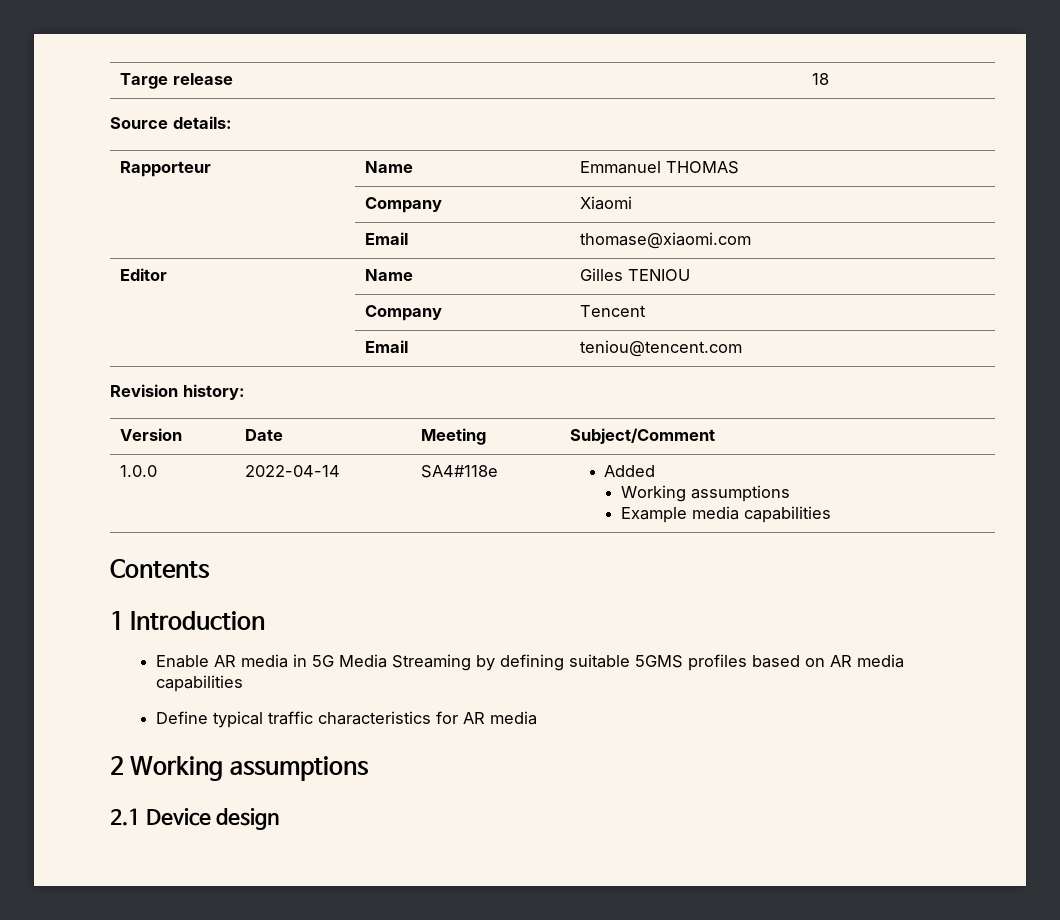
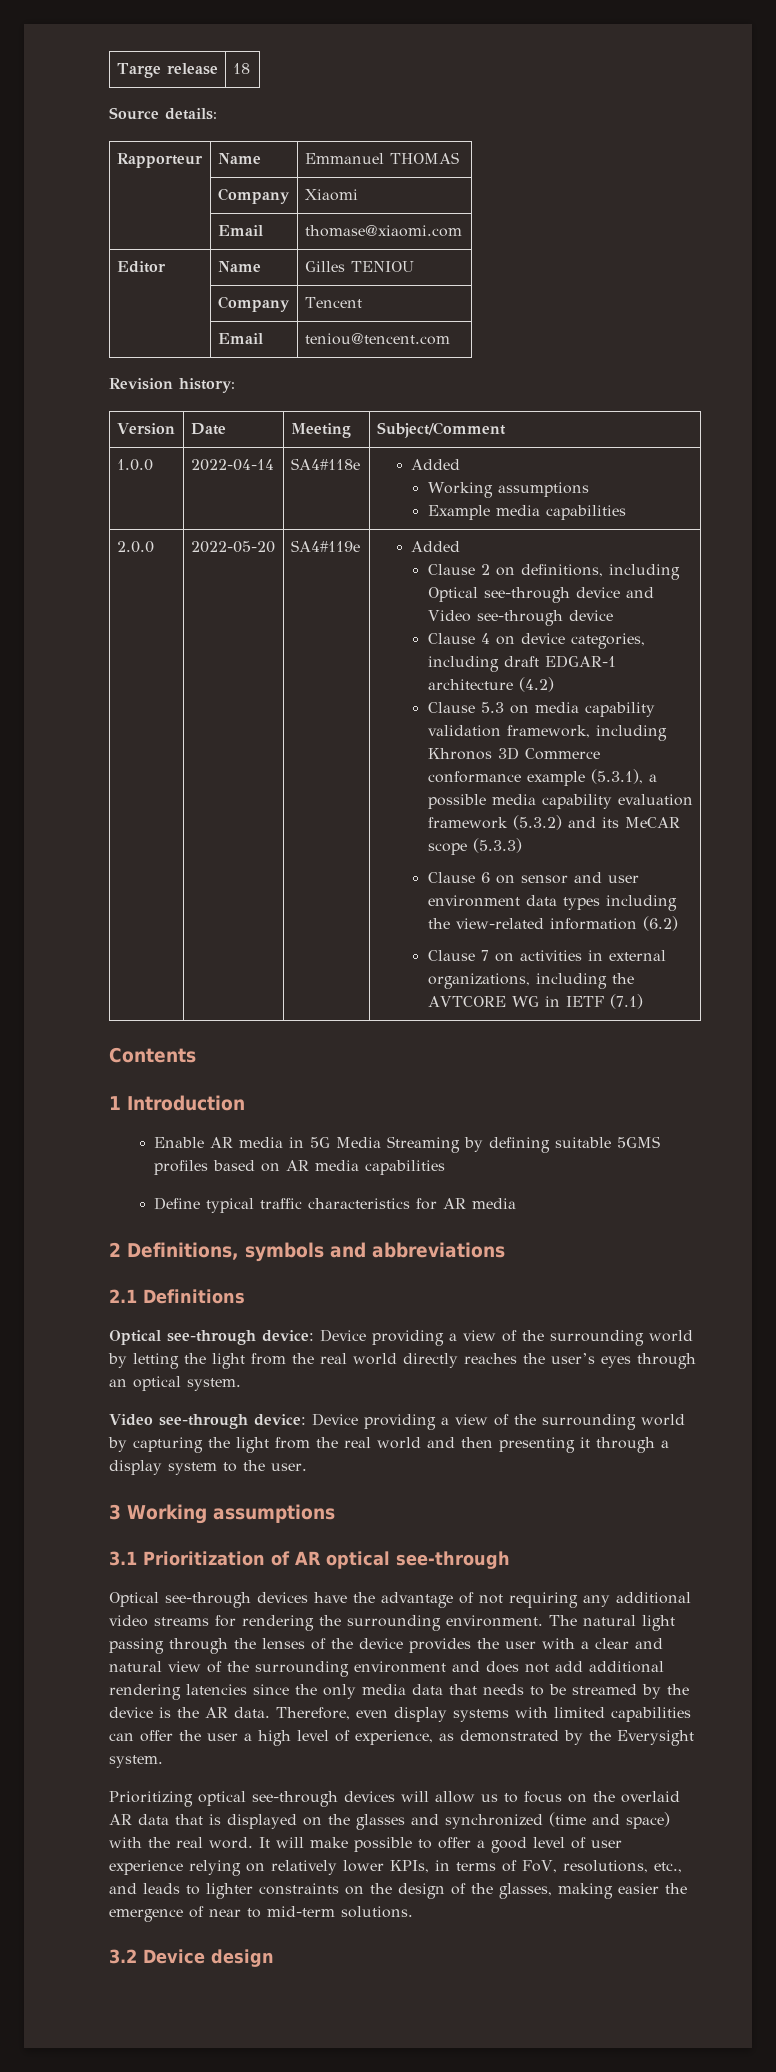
(832, 514) none -> [116,541,154,553] [190,541,275,553] [290,540,360,552] [410,541,460,552] [427,564,680,580] [427,587,654,603] [427,610,613,626] [427,633,645,649] [427,655,616,672] [427,677,554,692] [427,702,655,717] [427,725,667,741] [427,747,600,760] [427,769,657,786] [427,794,693,809] [427,815,680,830] [427,838,522,855] [427,872,639,884] [427,895,677,911] [427,916,678,931] [427,950,666,962] [427,973,634,989] [427,994,643,1009] // 2.0.0 | 2022-05-20 | SA4#119e | Added // Clause 2 on definitions, including Optical see-through device and Video see-through device // Clause 4 on device categories, including draft EDGAR-1 architecture (4.2) // Clause 5.3 on media capability validation framework, including Khronos 3D Commerce conformance example (5.3.1), a possible media capability evaluation framework (5.3.2) and its MeCAR scope (5.3.3) // Clause 6 on sensor and user environment data types including the view-related information (6.2) // Clause 7 on activities in external organizations, including the AVTCORE WG in IETF (7.1)
[130,756,369,781] [110,808,140,826] Working assumptions // 2.1 -> [127,1242,505,1262] [109,1289,245,1304] [109,1329,693,1346] [108,1353,696,1369] [109,1376,241,1391] [109,1413,685,1430] [108,1437,669,1453] [109,1460,307,1475] [109,1504,335,1524] [109,1551,510,1569] [109,1592,691,1608] [109,1615,675,1631] [109,1638,663,1654] [109,1661,664,1677] [109,1684,689,1700] [109,1707,691,1722] [109,1730,694,1746] [109,1755,163,1768] [109,1791,680,1807] [109,1812,670,1830] [109,1837,622,1853] [109,1860,682,1876] [109,1883,687,1899] [109,1906,413,1922] [109,1949,137,1964] Definitions, symbols and abbreviations // 2.1 Definitions // Optical see-through device: Device providing a view of the surrounding world by letting the light from the real world directly reaches the user’s eyes through an optical system. // Video see-through device: Device providing a view of the surrounding world by capturing the light from the real world and then presenting it through a display system to the user. // 3 Working assumptions // 3.1 Prioritization of AR optical see-through // Optical see-through devices have the advantage of not requiring any additional video streams for rendering the surrounding environment. The natural light passing through the lenses of the device provides the user with a clear and natural view of the surrounding environment and does not add additional rendering latencies since the only media data that needs to be streamed by the device is the AR data. Therefore, even display systems with limited capabilities can offer the user a high level of experience, as demonstrated by the Everysight system. // Prioritizing optical see-through devices will allow us to focus on the overlaid AR data that is displayed on the glasses and synchronized (time and space) with the real word. It will make possible to offer a good level of user experience relying on relatively lower KPIs, in terms of FoV, resolutions, etc., and leads to lighter constraints on the design of the glasses, making easier the emergence of near to mid-term solutions. // 3.2

